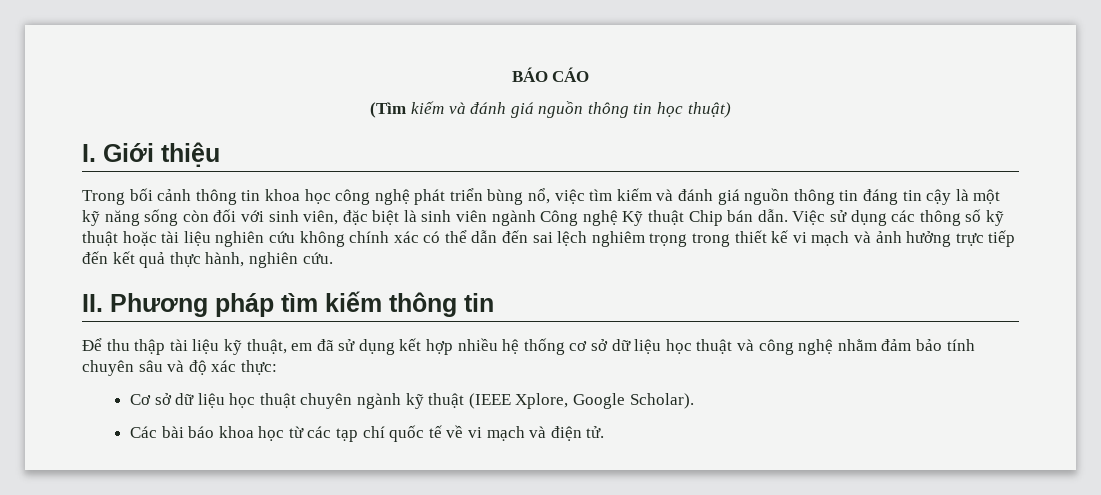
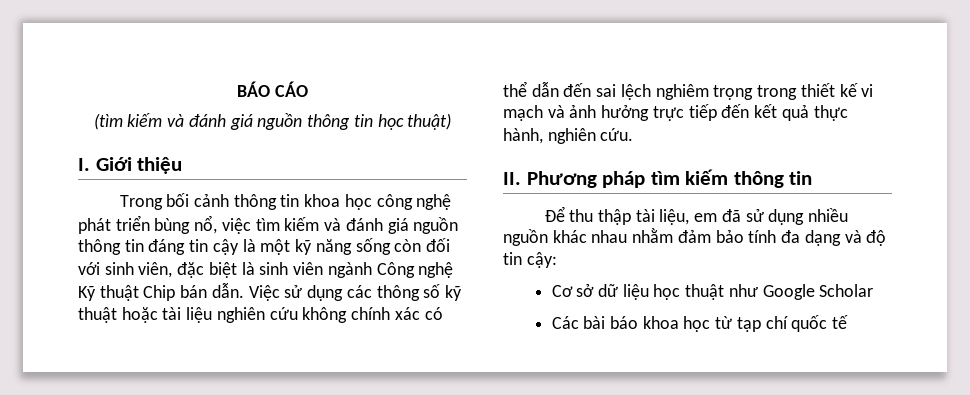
[370,102,407,118] (Tìm -> [93,113,123,130] (tìm
[192,339,287,355] liệu kỹ thuật, -> [659,209,690,225] liệu,
[399,338,975,355] [82,360,277,376] kết hợp nhiều hệ thống cơ sở dữ liệu học thuật và công nghệ nhằm đảm bảo tính chuyên sâu và độ xác thực: -> [808,208,849,222] [503,228,887,246] [503,252,557,268] nhiều nguồn khác nhau nhằm đảm bảo tính đa dạng và độ tin cậy:
[300,393,694,409] chuyên ngành kỹ thuật (IEEE Xplore, Google Scholar). -> [728,284,874,300] như Google Scholar
[307,426,332,438] các -> (733, 322) none
[446,425,605,441] về vi mạch và điện tử. -> (849, 322) none

